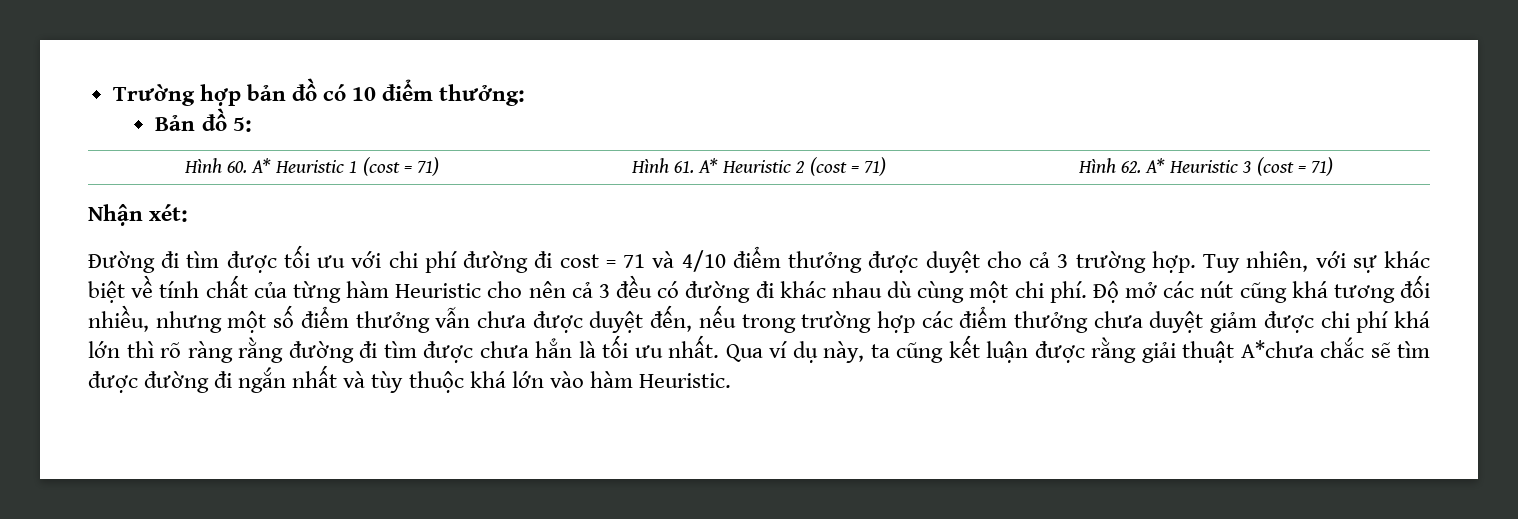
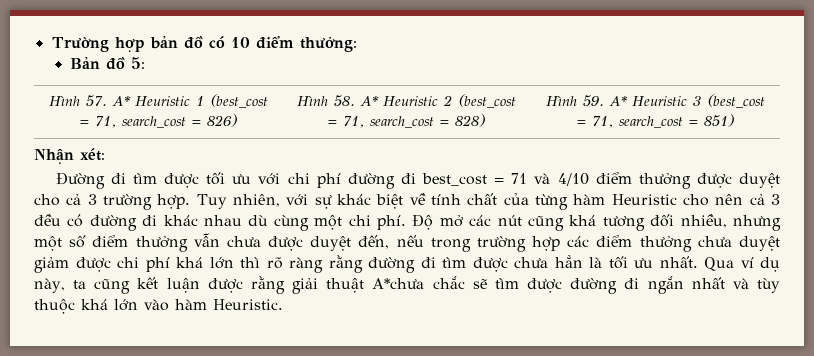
[227,161,247,173] 60. -> [86,95,107,107] 57.
[362,157,440,176] [630,158,694,173] (cost = 71) | Hình 61. -> [210,94,268,108] [80,114,237,128] [297,95,355,107] (best_cost = 71, search_cost = 826) | Hình 58.
[809,157,887,176] [1077,158,1141,173] (cost = 71) | Hình 62. -> [458,94,516,108] [328,114,485,128] [545,95,604,107] (best_cost = 71, search_cost = 828) | Hình 59.
[1256,157,1334,176] (cost = 71) -> [706,94,765,108] [576,114,734,128] (best_cost = 71, search_cost = 851)
[559,254,599,268] cost -> [422,173,488,186] best_cost

